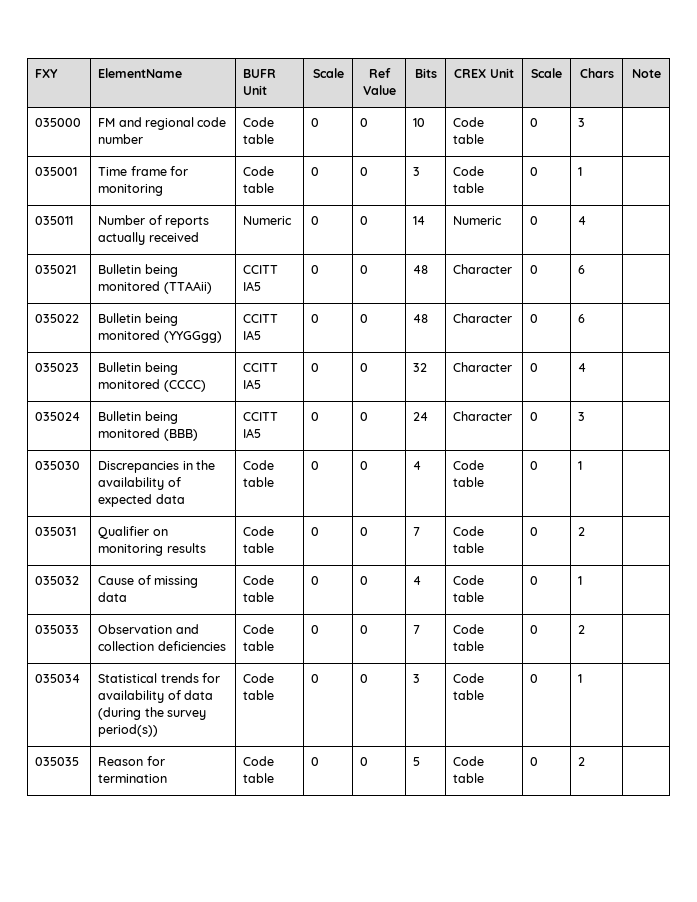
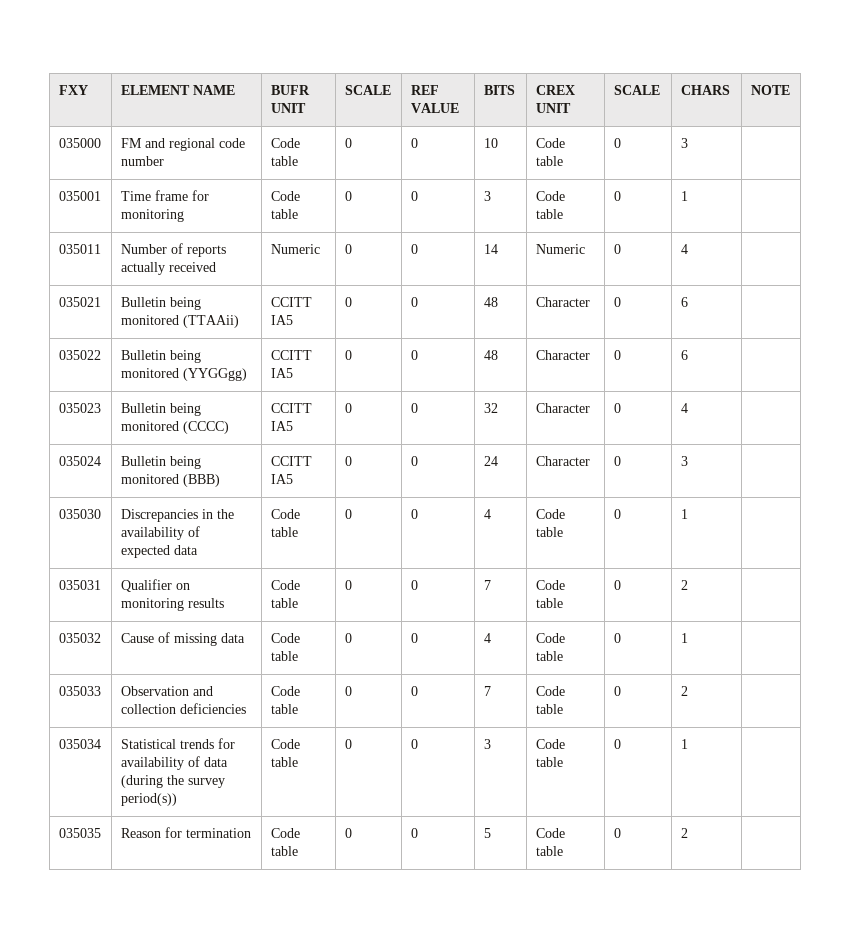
[98,68,183,78] ElementName -> [120,85,235,95] ELEMENT NAME
[243,85,268,95] [312,68,344,78] [368,68,391,78] [362,85,396,95] [414,68,437,78] [454,68,514,78] [531,68,562,78] [579,68,614,78] [631,69,661,78] Unit | Scale | Ref Value | Bits | CREX Unit | Scale | Chars | Note -> [270,103,306,113] [344,85,391,95] [410,85,439,95] [410,103,459,113] [483,85,515,95] [535,85,575,95] [535,103,571,113] [613,85,660,95] [680,85,730,95] [750,85,790,95] UNIT | SCALE | REF VALUE | BITS | CREX UNIT | SCALE | CHARS | NOTE

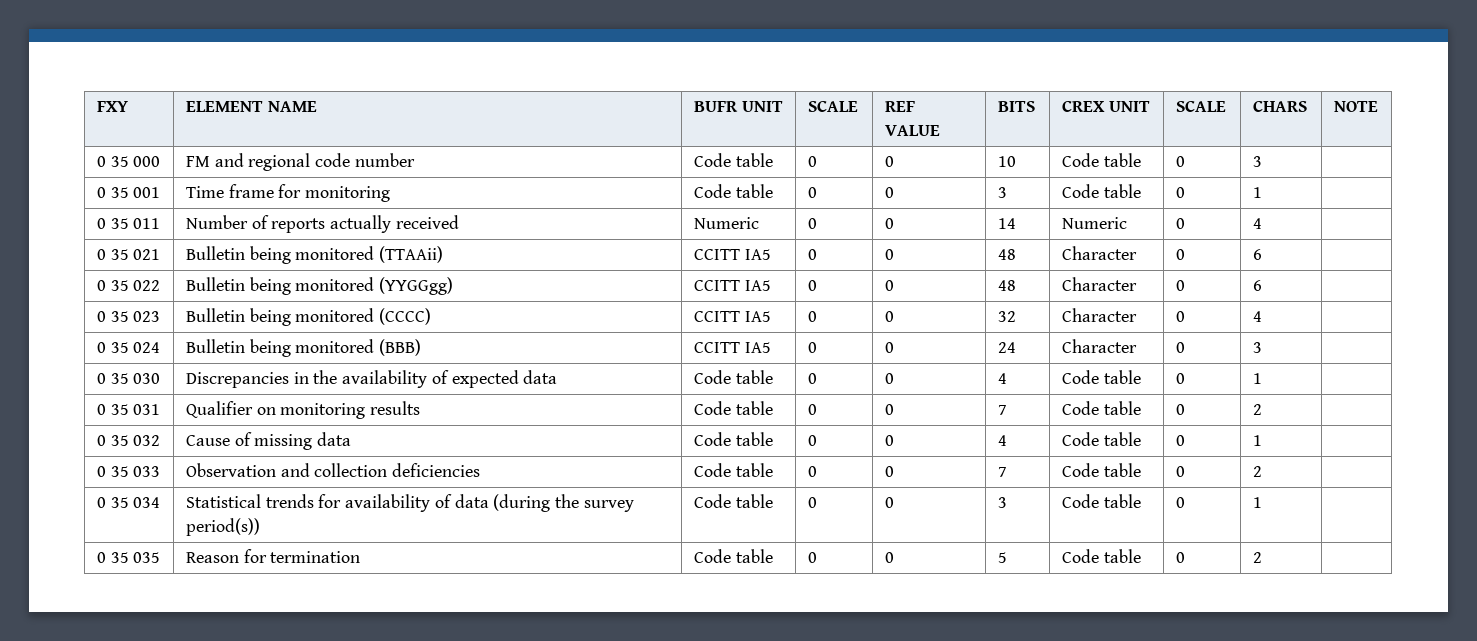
[58,138,101,148] 035000 -> [96,156,161,167] 0 35 000
[58,191,101,201] 035001 -> [96,187,161,198] 0 35 001
[58,244,101,254] 035011 -> [96,218,161,229] 0 35 011
[58,297,101,307] 035021 -> [96,249,161,260] 0 35 021
[58,350,101,360] 035022 -> [96,280,161,291] 0 35 022
[58,403,101,413] 035023 -> [96,311,161,322] 0 35 023
[58,456,101,466] 035024 -> [96,342,161,353] 0 35 024
[58,509,101,519] 035030 -> [96,373,161,384] 0 35 030
[58,580,101,590] 035031 -> [96,404,161,415] 0 35 031
[58,633,101,643] 035032 -> [96,435,161,446] 0 35 032
[58,686,101,696] 035033 -> [96,466,161,477] 0 35 033
[58,739,101,749] 035034 -> [96,497,161,508] 0 35 034
[58,828,101,838] 035035 -> [96,552,161,563] 0 35 035

